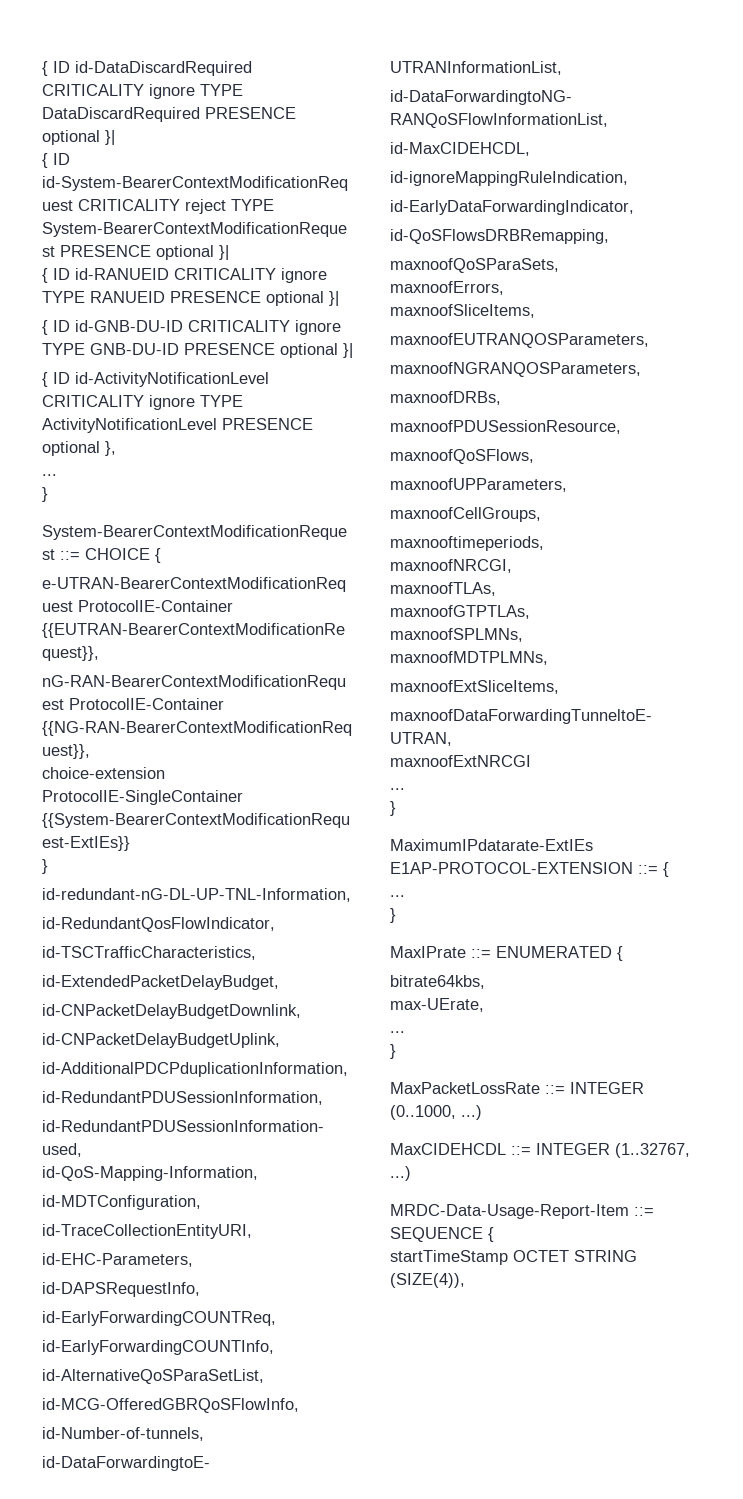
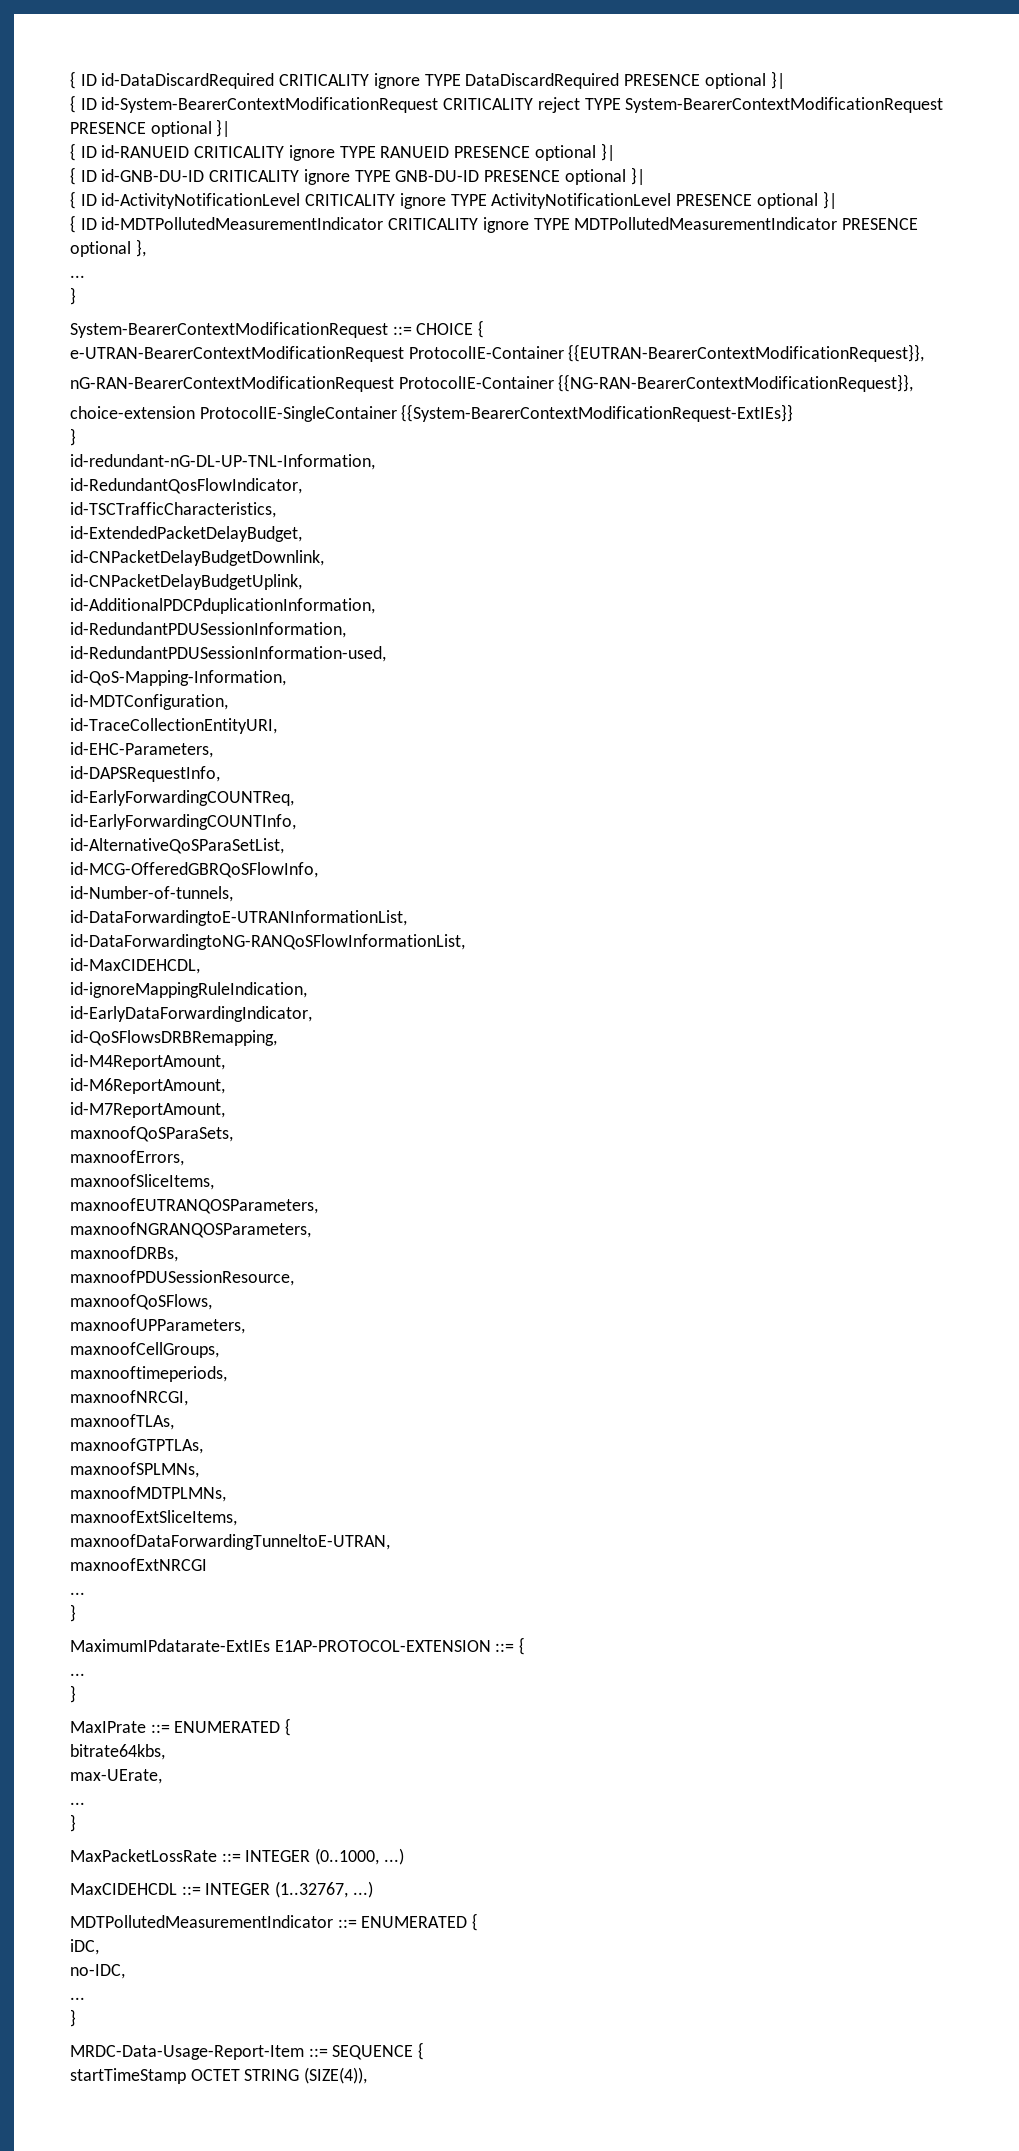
(100, 448) none -> [822,191,837,209] [70,215,919,233] [70,241,131,257] }| // { ID id-MDTPollutedMeasurementIndicator CRITICALITY ignore TYPE MDTPollutedMeasurementIndicator PRESENCE optional
(609, 236) none -> [70,1054,225,1070] [70,1078,225,1094] [70,1102,225,1118] // id-M4ReportAmount, // id-M6ReportAmount, // id-M7ReportAmount,
(411, 1173) none -> [70,1913,479,1931] [70,1939,99,1955] [70,1964,125,1979] [70,1997,85,2000] [70,2009,76,2027] // MDTPollutedMeasurementIndicator ::= ENUMERATED { // iDC, // no-IDC, // ... // }

